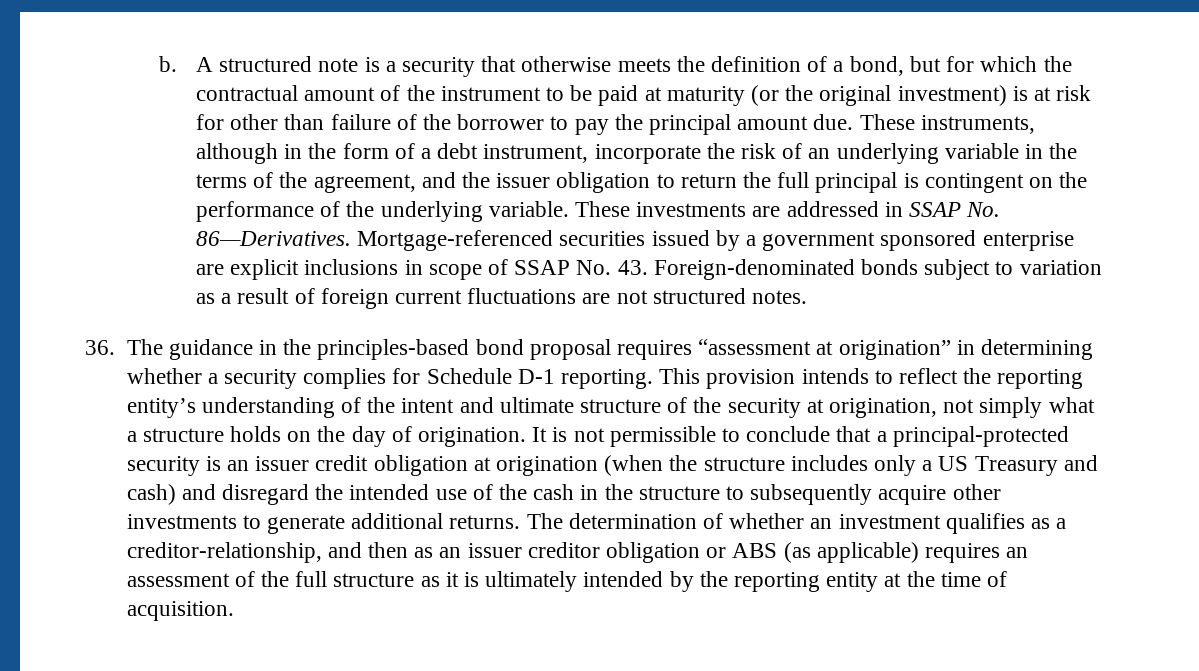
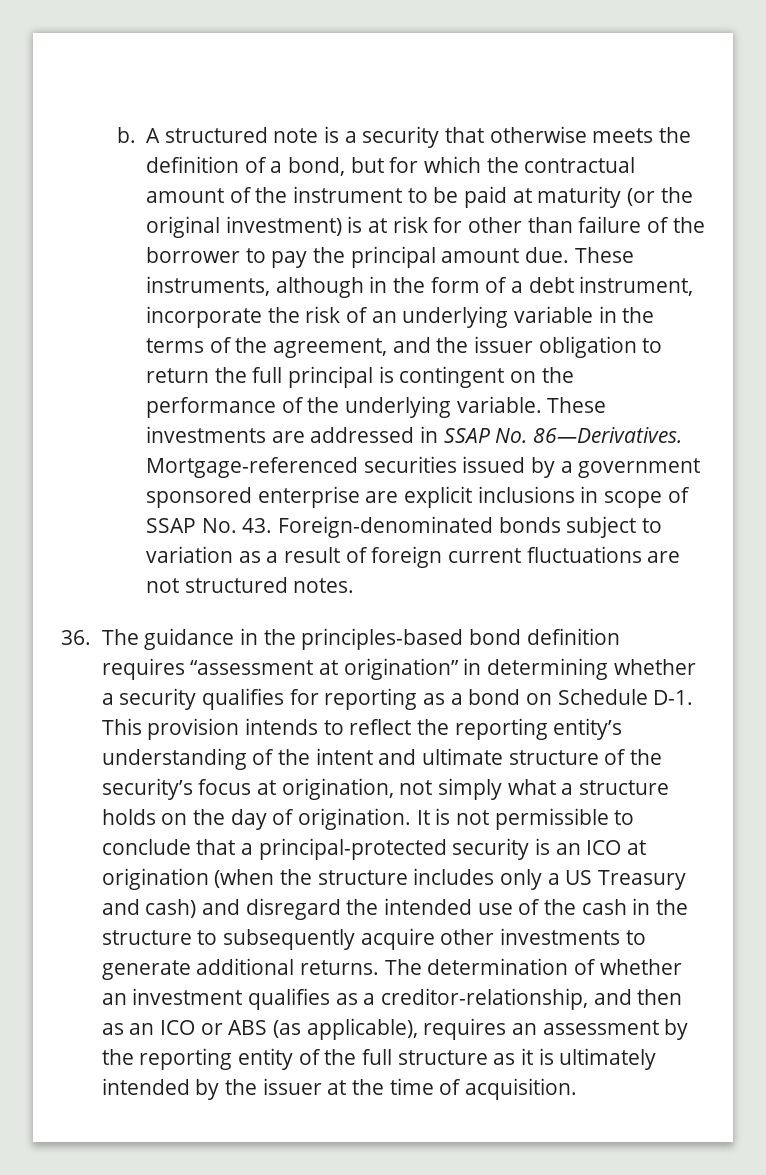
[529,339,611,360] proposal -> [526,628,620,645] definition
[303,368,653,389] complies for Schedule D-1 reporting. -> [201,688,694,710] qualifies for reporting as a bond on Schedule D-1.
[727,398,801,418] security -> [101,778,252,800] security’s focus
[255,455,468,476] issuer credit obligation -> [586,840,622,855] ICO
[467,542,700,563] issuer creditor obligation -> [159,1020,195,1035] ICO
[816,542,919,563] applicable) -> [306,1018,418,1040] applicable),
(230, 580) none -> [664,1019,689,1040] [101,1048,293,1070] by the reporting entity
[734,572,879,592] reporting entity -> [262,1078,322,1095] issuer

